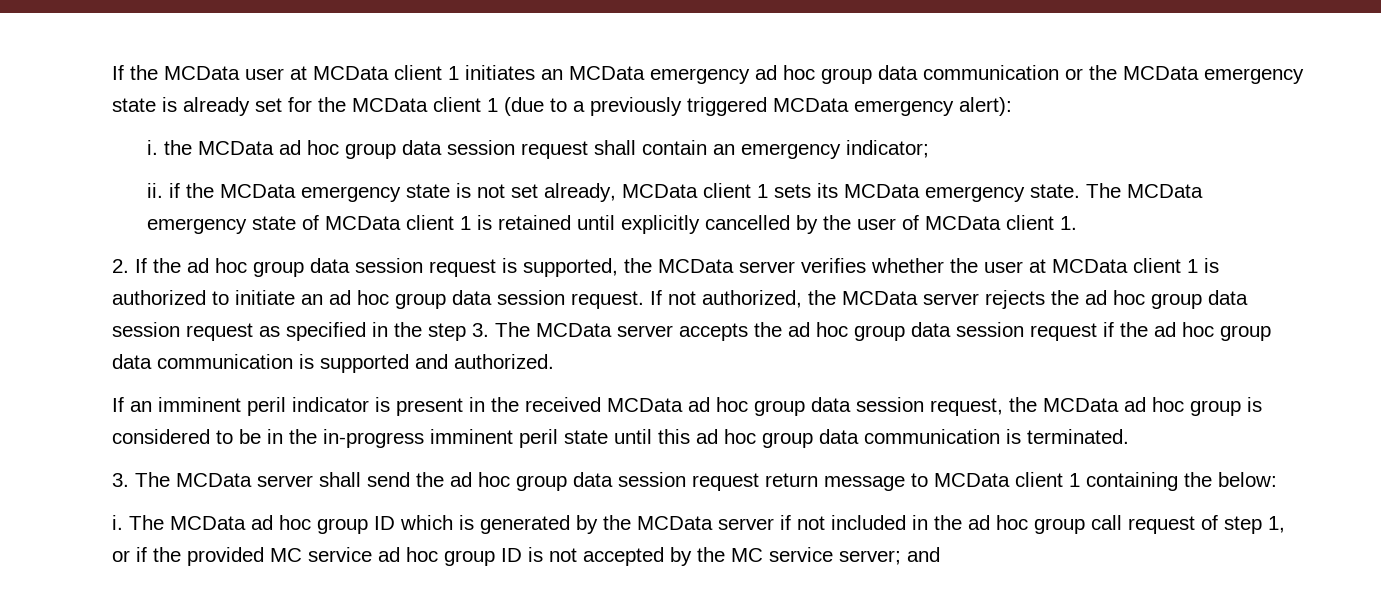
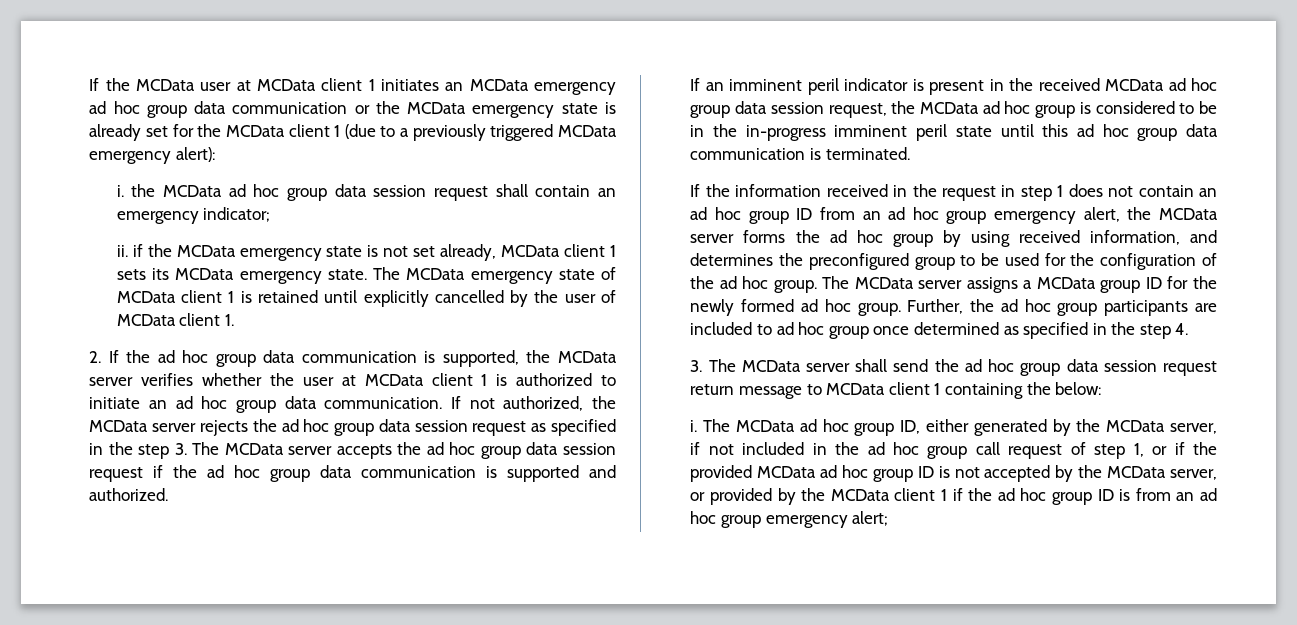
[355,258,497,277] session request -> [301,351,417,363] communication
[497,290,645,309] session request. -> [324,397,443,409] communication.
(1130, 436) none -> [690,184,1217,201] [690,207,1218,224] [690,230,1217,247] [690,253,1217,270] [690,276,1217,293] [690,299,1217,316] [690,322,1189,339] // If the information received in the request in step 1 does not contain an ad hoc group ID from an ad hoc group emergency alert, the MCData server forms the ad hoc group by using received information, and determines the preconfigured group to be used for the configuration of the ad hoc group. The MCData server assigns a MCData group ID for the newly formed ad hoc group. Further, the ad hoc group participants are included to ad hoc group once determined as specified in the step 4.
[374,515,475,530] ID which is -> [900,419,969,434] ID, either
[718,518,775,530] server -> [1170,423,1217,434] server,
[270,547,373,562] MC service -> [757,466,817,478] MCData
[731,547,941,565] MC service server; and -> [1107,466,1217,480] [690,488,1217,505] [690,511,889,528] MCData server, or provided by the MCData client 1 if the ad hoc group ID is from an ad hoc group emergency alert;

